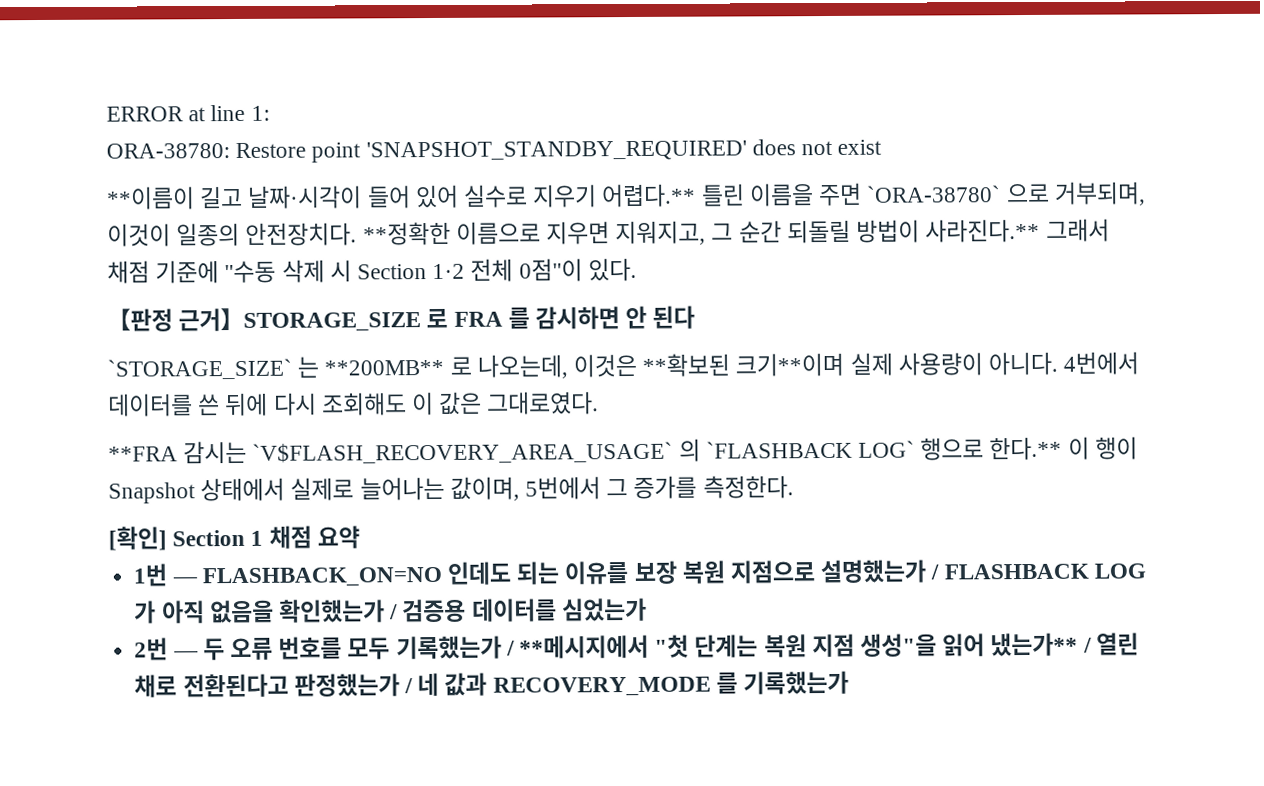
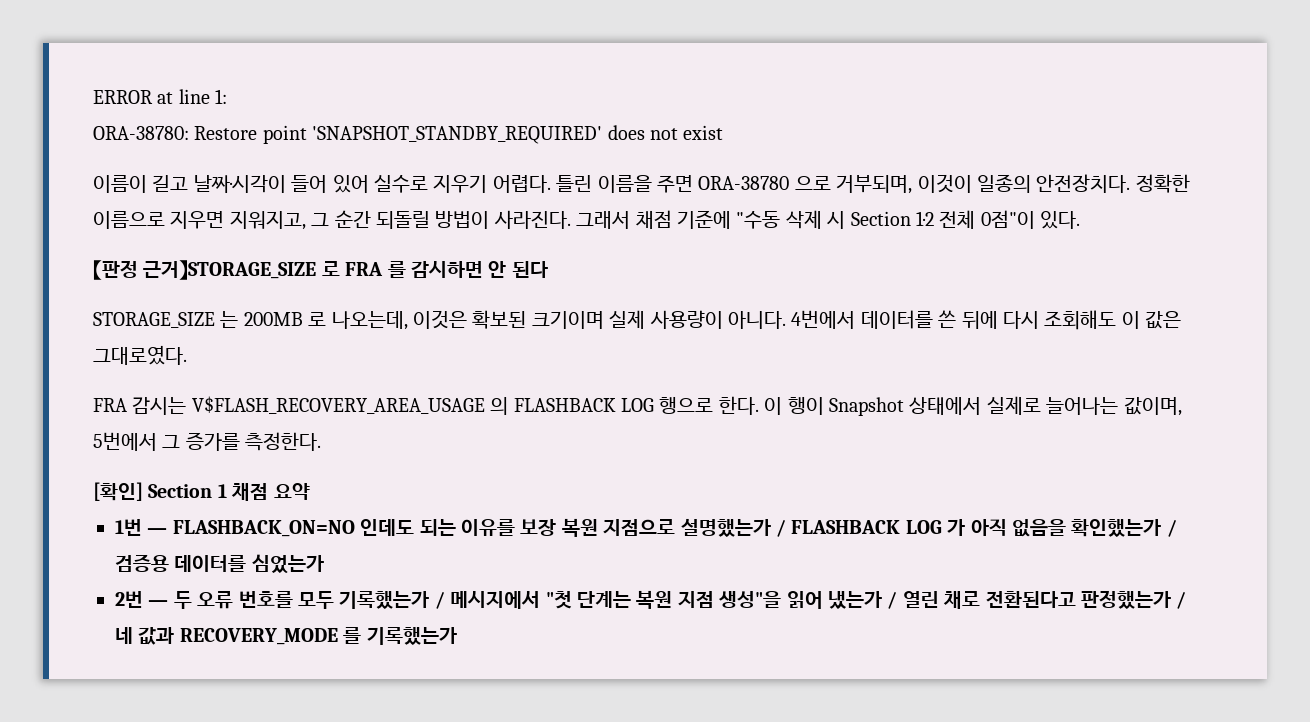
[106,186,195,210] **이름이 -> [93,175,147,193] 이름이
[601,183,697,208] 어렵다.** -> [492,175,551,193] 어렵다.
[866,185,1002,203] `ORA-38780` -> [698,176,790,190] ORA-38780
[362,221,451,246] **정확한 -> [1135,174,1190,193] 정확한
[925,218,1041,243] 사라진다.** -> [493,210,571,229] 사라진다.
[107,356,445,380] `STORAGE_SIZE` 는 **200MB** -> [93,311,303,328] STORAGE_SIZE 는 200MB
[642,352,845,377] **확보된 크기**이며 -> [472,310,604,329] 확보된 크기이며
[108,436,1063,464] **FRA 감시는 `V$FLASH_RECOVERY_AREA_USAGE` 의 `FLASHBACK LOG` 행으로 한다.** -> [93,396,759,415] FRA 감시는 V$FLASH_RECOVERY_AREA_USAGE 의 FLASHBACK LOG 행으로 한다.
[518,634,649,659] **메시지에서 -> [450,591,541,609] 메시지에서
[990,632,1079,657] 냈는가** -> [827,591,882,609] 냈는가

